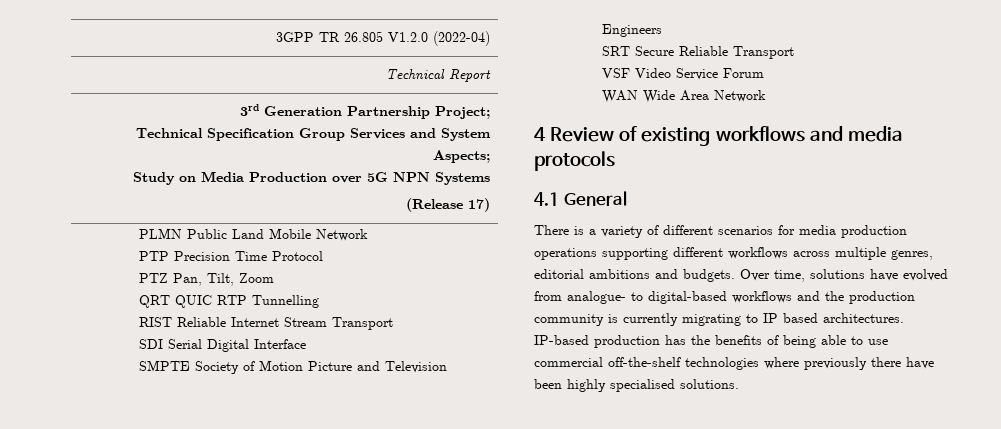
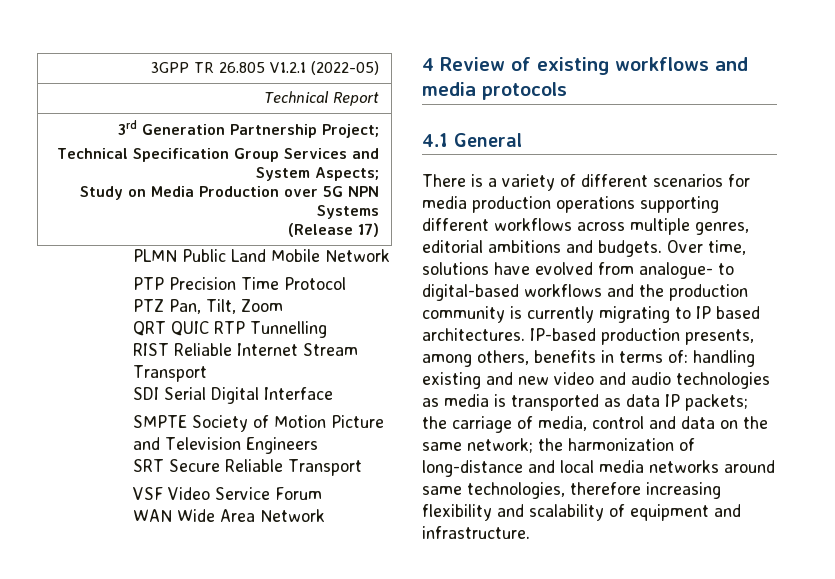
[387,31,490,46] V1.2.0 (2022-04) -> [269,61,379,75] V1.2.1 (2022-05)
[665,335,888,348] [534,357,934,370] [534,379,739,392] has the benefits of being able to use commercial off-the-shelf technologies where previously there have been highly specialised solutions. -> [685,329,754,345] [422,350,755,367] [422,372,770,389] [422,394,748,411] [422,416,768,433] [422,438,695,453] [422,460,775,477] [422,482,721,499] [422,504,741,521] [422,526,530,539] presents, among others, benefits in terms of: handling existing and new video and audio technologies as media is transported as data IP packets; the carriage of media, control and data on the same network; the harmonization of long-distance and local media networks around same technologies, therefore increasing flexibility and scalability of equipment and infrastructure.

